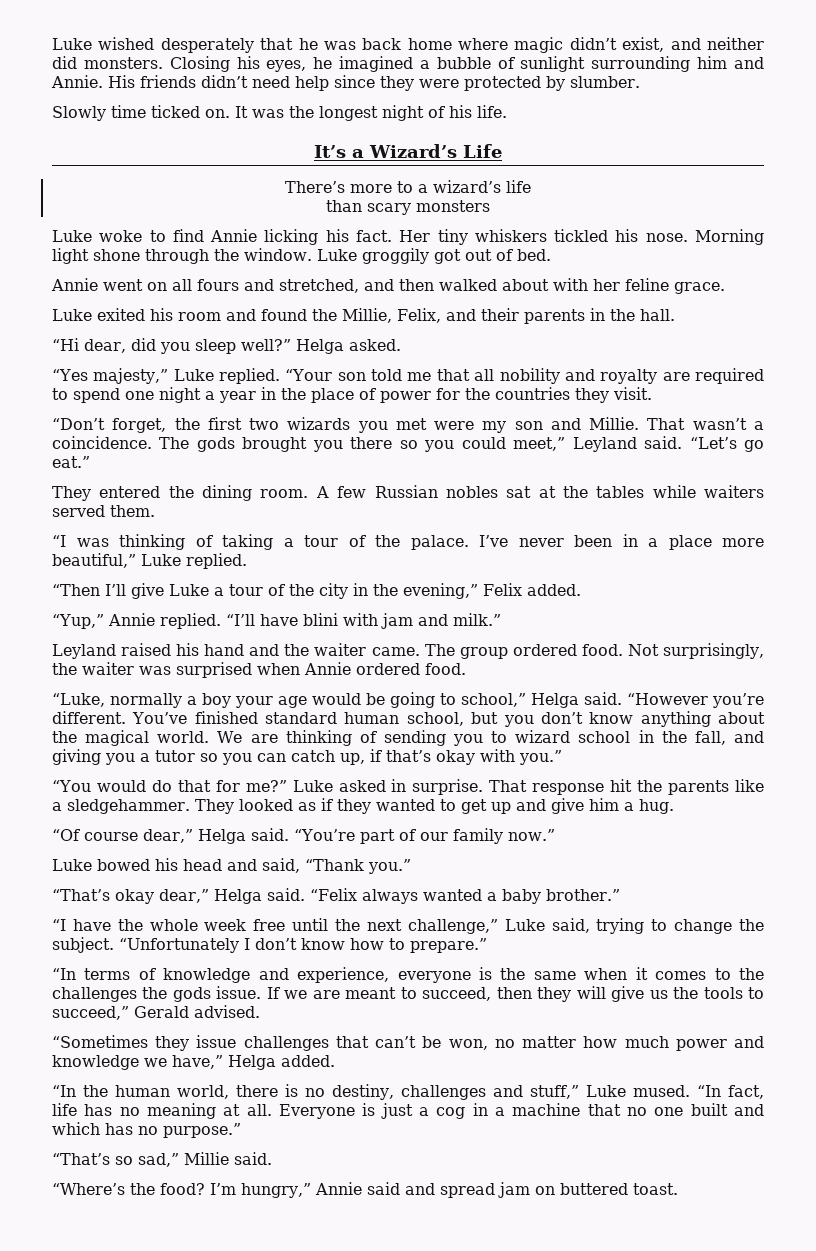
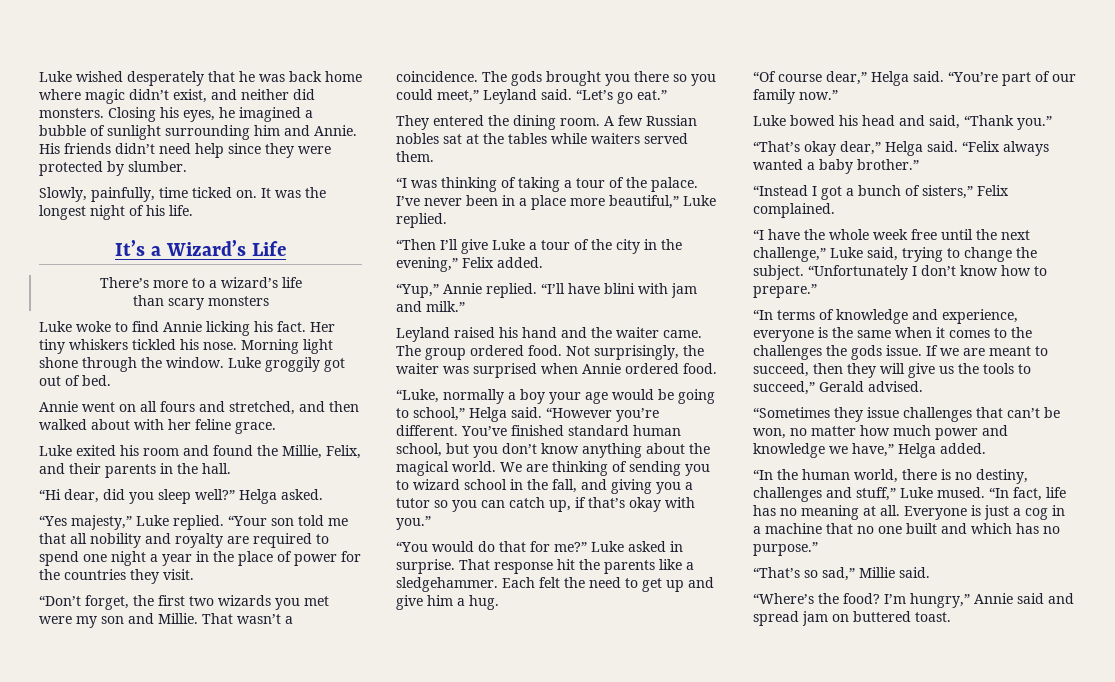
[52,106,106,121] Slowly -> [39,187,155,202] Slowly, painfully,
[194,798,435,814] They looked as if they wanted -> [502,577,621,588] Each felt the need
(620, 895) none -> [753,185,1009,200] [753,203,835,218] // “Instead I got a bunch of sisters,” Felix complained.

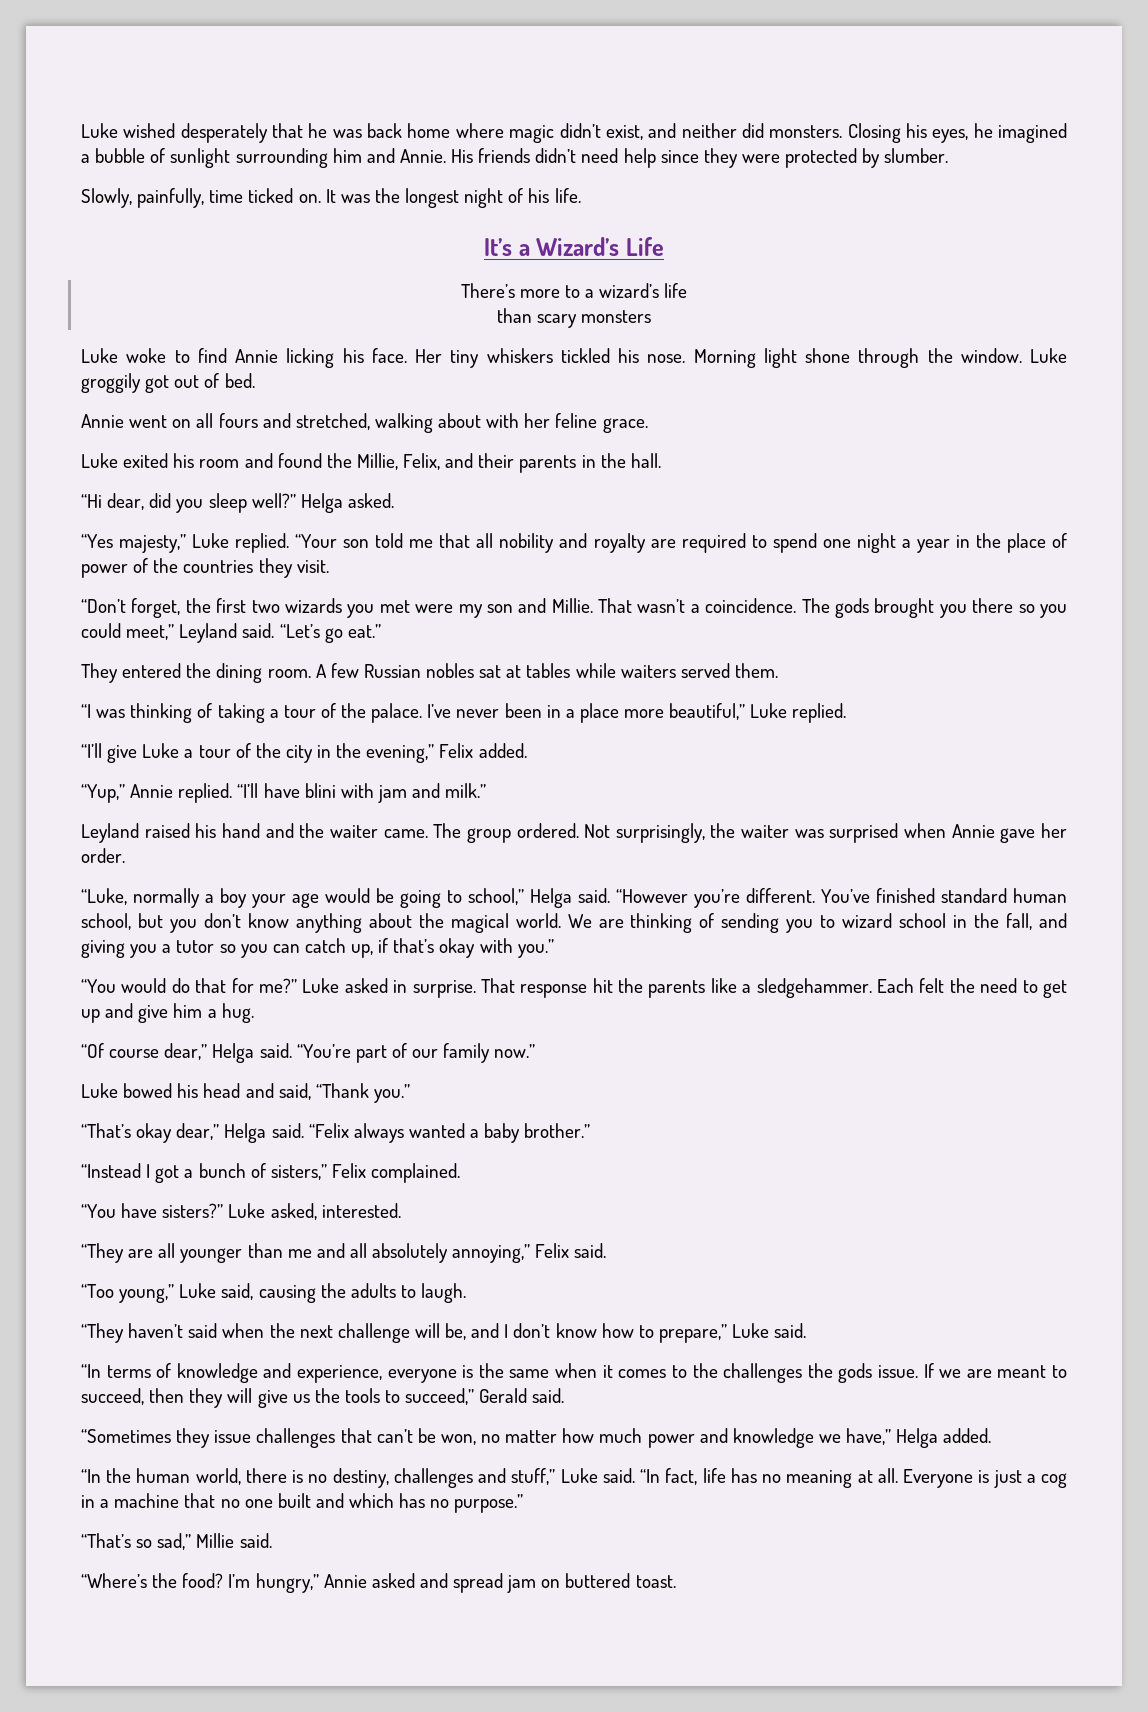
[277,321,306,332] fact. -> [371,348,407,363] face.
[299,401,359,412] [39,419,87,430] and then walked -> [374,413,433,433] walking
[341,551,361,562] for -> [133,558,149,573] of
[483,133,504,144] the -> (522, 671) none
[396,239,458,250] “Then I’ll -> [81,743,102,758] “I’ll
[470,345,562,356] ordered food. -> [516,823,579,838] ordered.
[625,363,717,374] ordered food. -> [1000,823,1067,843] [81,848,125,863] gave her order.
[753,229,1030,240] [753,247,1037,262] [753,265,908,280] “I have the whole week free until the next challenge,” Luke said, trying to change the subject. “Unfortunately -> [81,1203,401,1220] [81,1243,607,1263] [81,1283,467,1303] [81,1323,500,1343] “You have sisters?” Luke asked, interested. // “They are all younger than me and all absolutely annoying,” Felix said. // “Too young,” Luke said, causing the adults to laugh. // “They haven’t said when the next challenge will be, and
[753,284,817,298] prepare.” -> [658,1323,807,1343] prepare,” Luke said.
[868,381,923,392] advised. -> [532,1388,565,1403] said.
[937,487,985,498] mused. -> [602,1468,635,1483] said.
[1017,593,1044,604] said -> [371,1573,415,1588] asked

